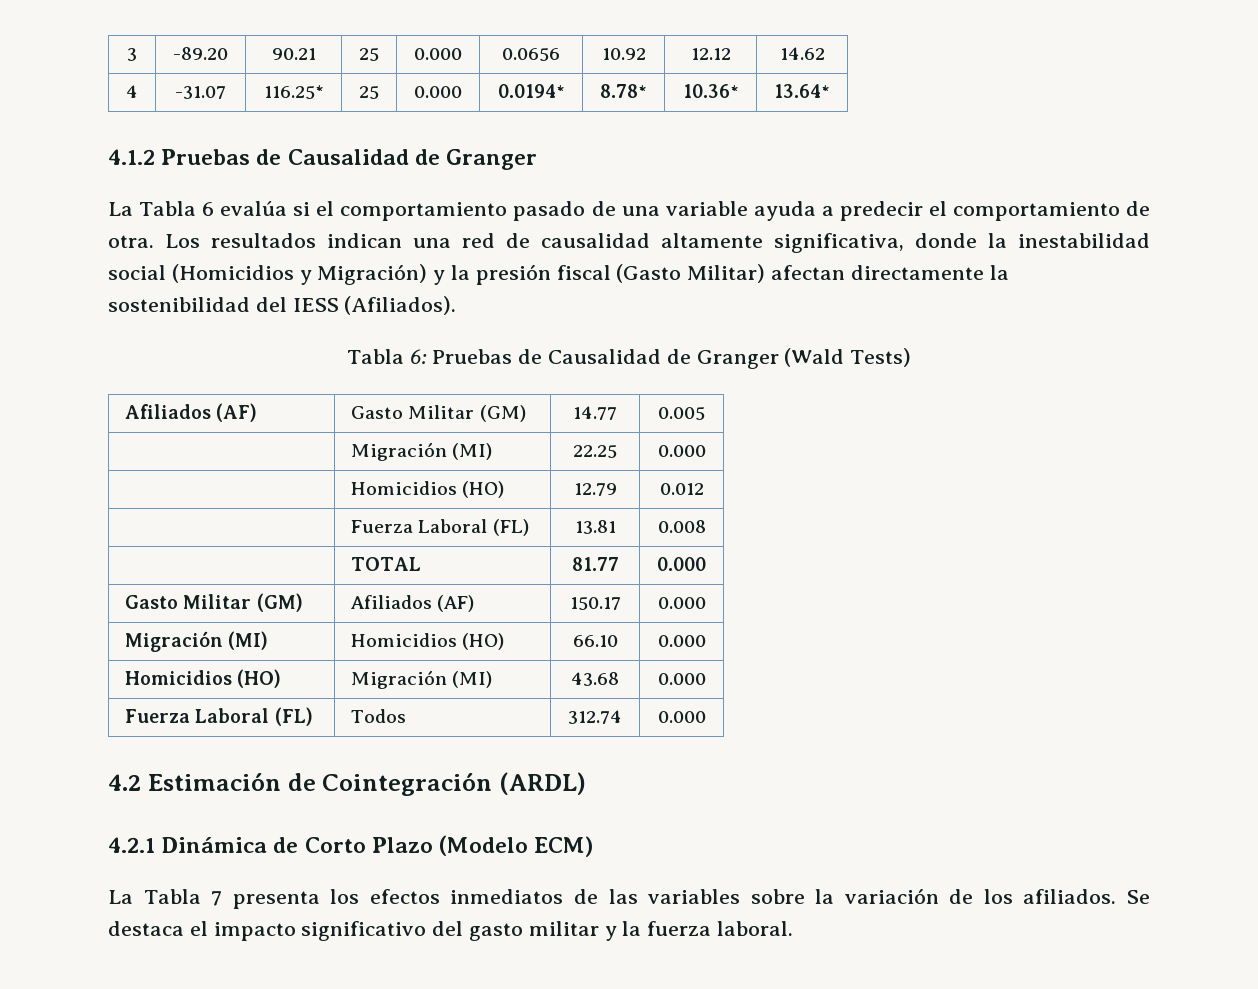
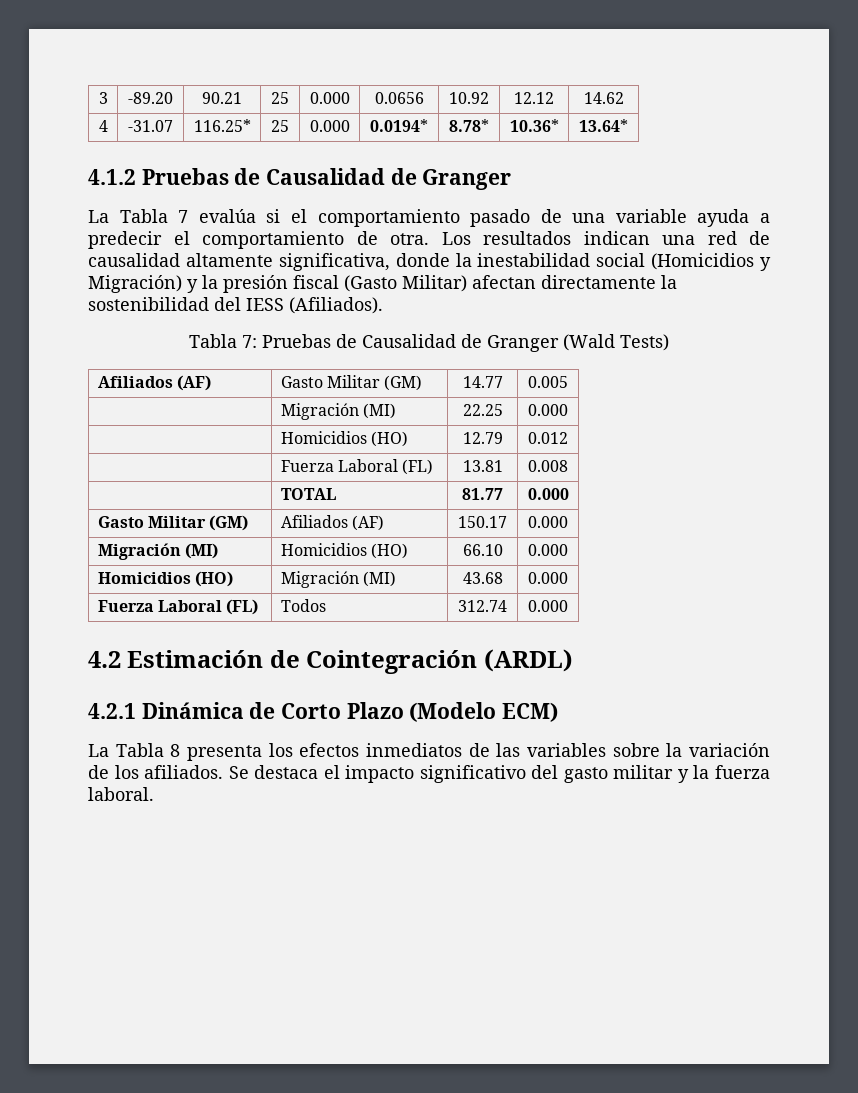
[202,202,215,216] 6 -> [178,210,189,223] 7
[409,349,427,364] 6: -> [242,335,257,348] 7:
[211,891,223,906] 7 -> [170,744,181,757] 8

